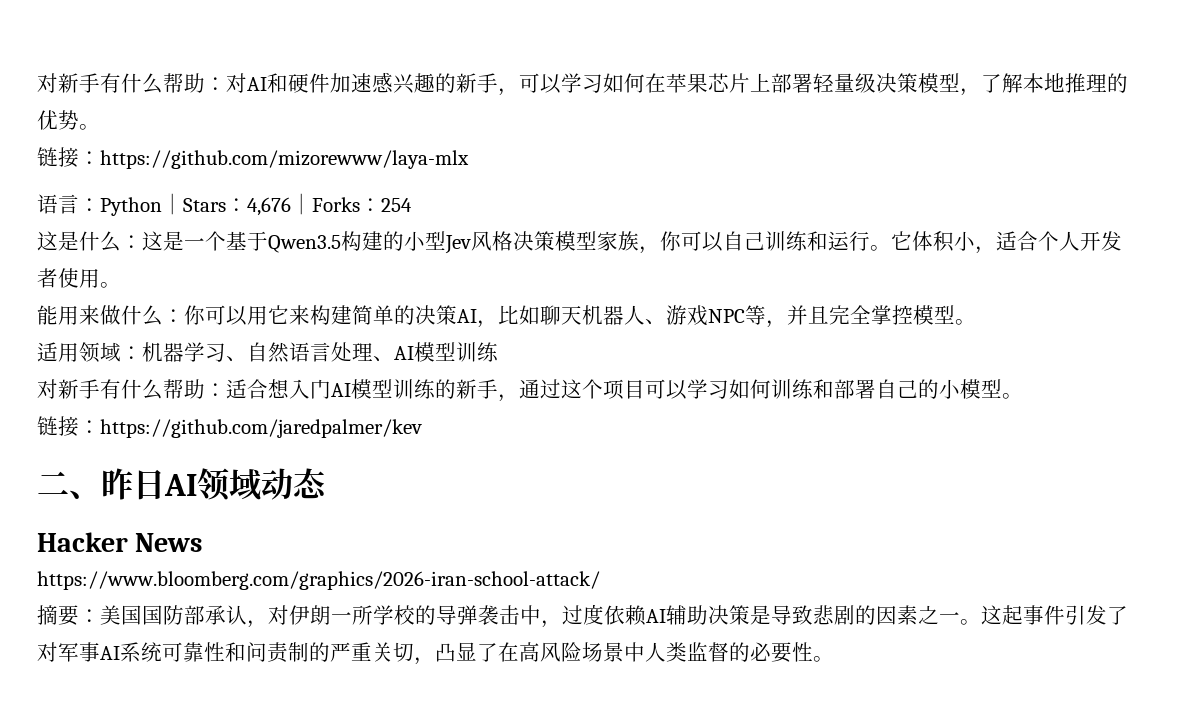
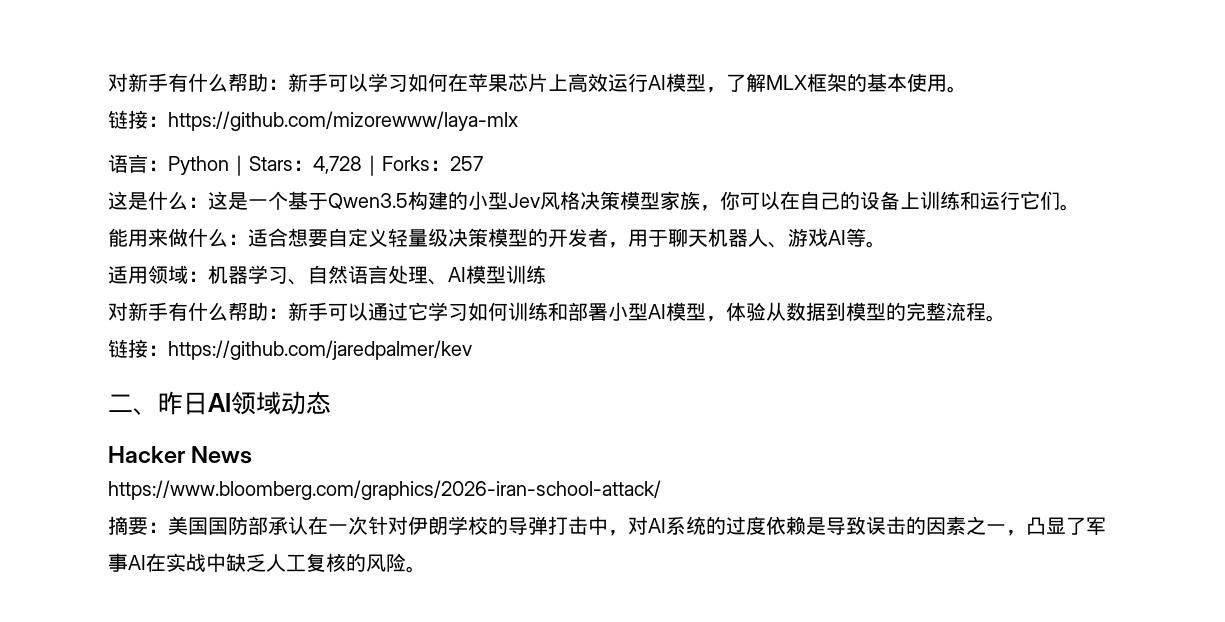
[37,72,519,96] 对新手有什么帮助：对AI和硬件加速感兴趣的新手， -> [108,73,328,92] 对新手有什么帮助：新手
[771,73,1128,96] [37,110,79,130] 部署轻量级决策模型，了解本地推理的优势 -> [568,73,947,93] 高效运行AI模型，了解MLX框架的基本使用
[247,197,291,216] 4,676 -> [313,156,362,174] 4,728
[381,198,412,212] 254 -> [450,156,483,171] 257
[723,231,1122,254] [37,268,121,288] [37,305,955,328] 自己训练和运行。它体积小，适合个人开发者使用。 // 能用来做什么：你可以用它来构建简单的决策AI，比如聊天机器人、游戏NPC等，并且完全掌控模型 -> [780,191,1080,211] [108,228,866,248] 在自己的设备上训练和运行它们。 // 能用来做什么：适合想要自定义轻量级决策模型的开发者，用于聊天机器人、游戏AI等
[226,379,687,402] 适合想入门AI模型训练的新手，通过这个项目可以 -> [288,302,428,321] 新手可以通过它
[876,379,1002,399] 自己的小模型 -> [608,302,986,322] 小型AI模型，体验从数据到模型的完整流程
[247,604,1128,628] [37,642,813,665] ，对伊朗一所学校的导弹袭击中，过度依赖AI辅助决策是导致悲剧的因素之一。这起事件引发了对军事AI系统可靠性和问责制的严重关切，凸显了在高风险场景中人类监督的必要性 -> [308,516,1106,536] [108,553,406,572] 在一次针对伊朗学校的导弹打击中，对AI系统的过度依赖是导致误击的因素之一，凸显了军事AI在实战中缺乏人工复核的风险

